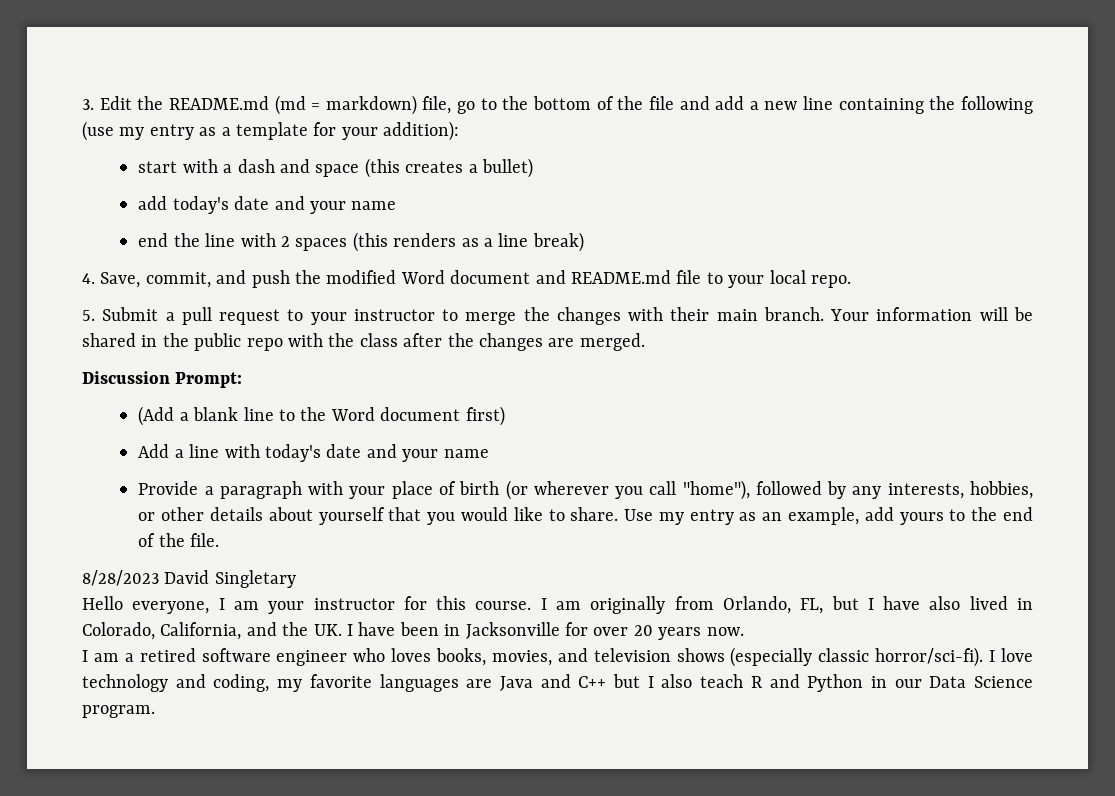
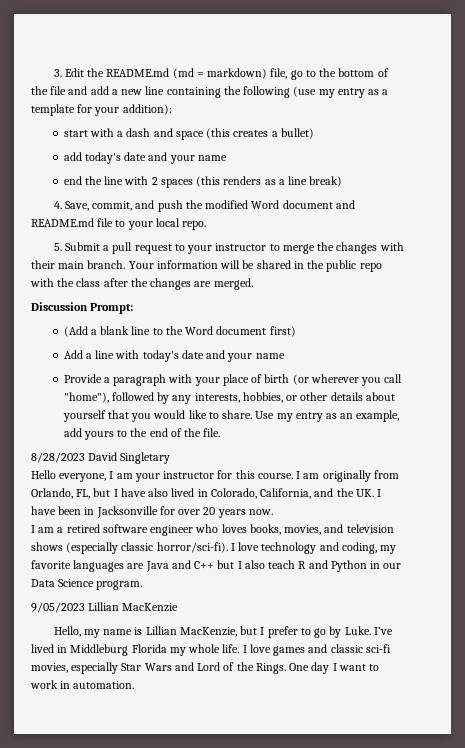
(155, 711) none -> [31,602,179,613] [53,626,393,638] [31,644,391,656] [31,662,380,674] [30,680,135,689] // 9/05/2023 Lillian MacKenzie // Hello, my name is Lillian MacKenzie, but I prefer to go by Luke. I’ve lived in Middleburg Florida my whole life. I love games and classic sci-fi movies, especially Star Wars and Lord of the Rings. One day I want to work in automation.

